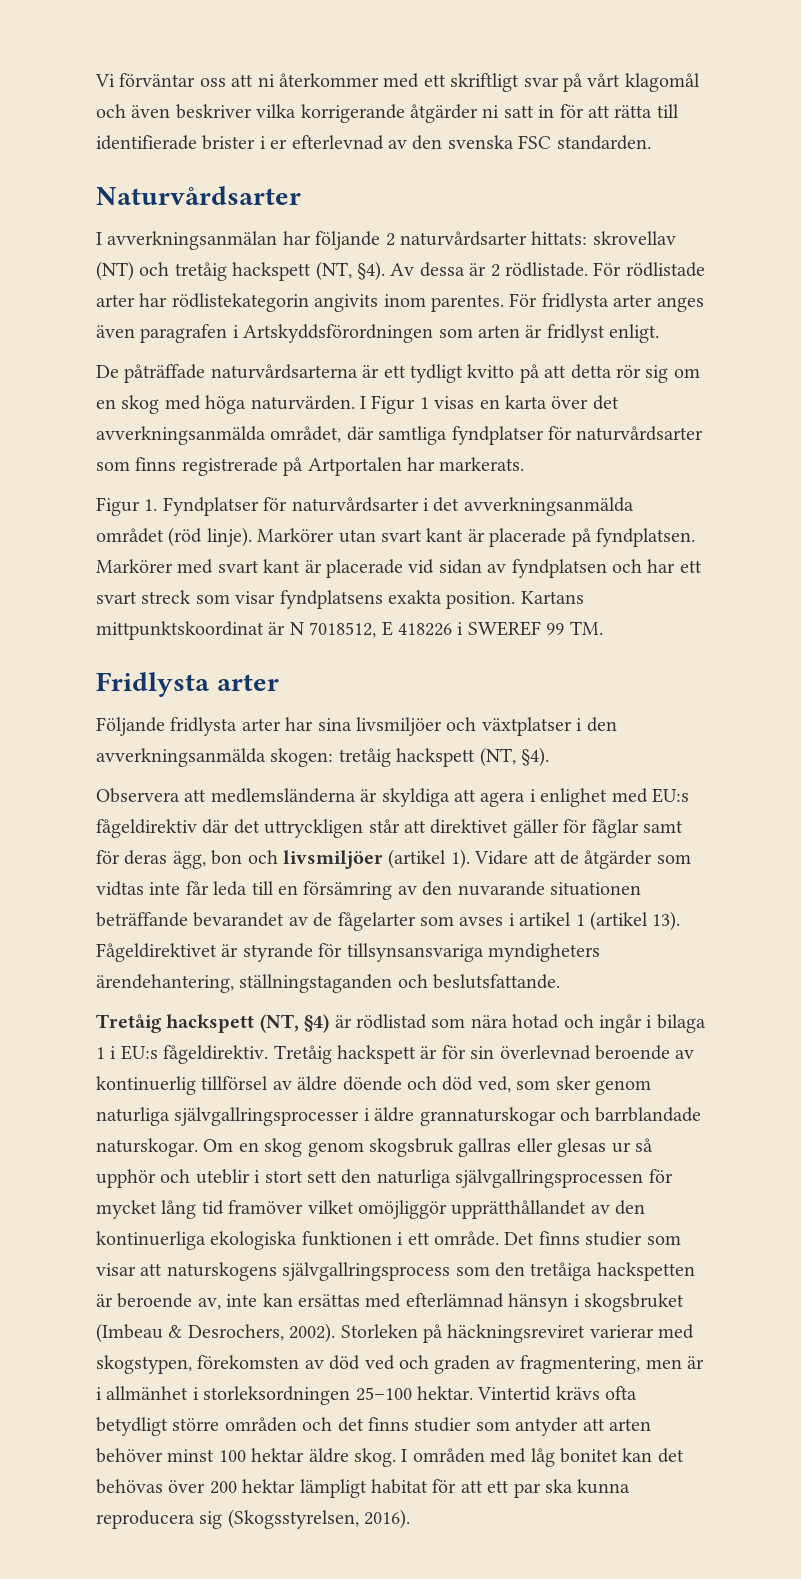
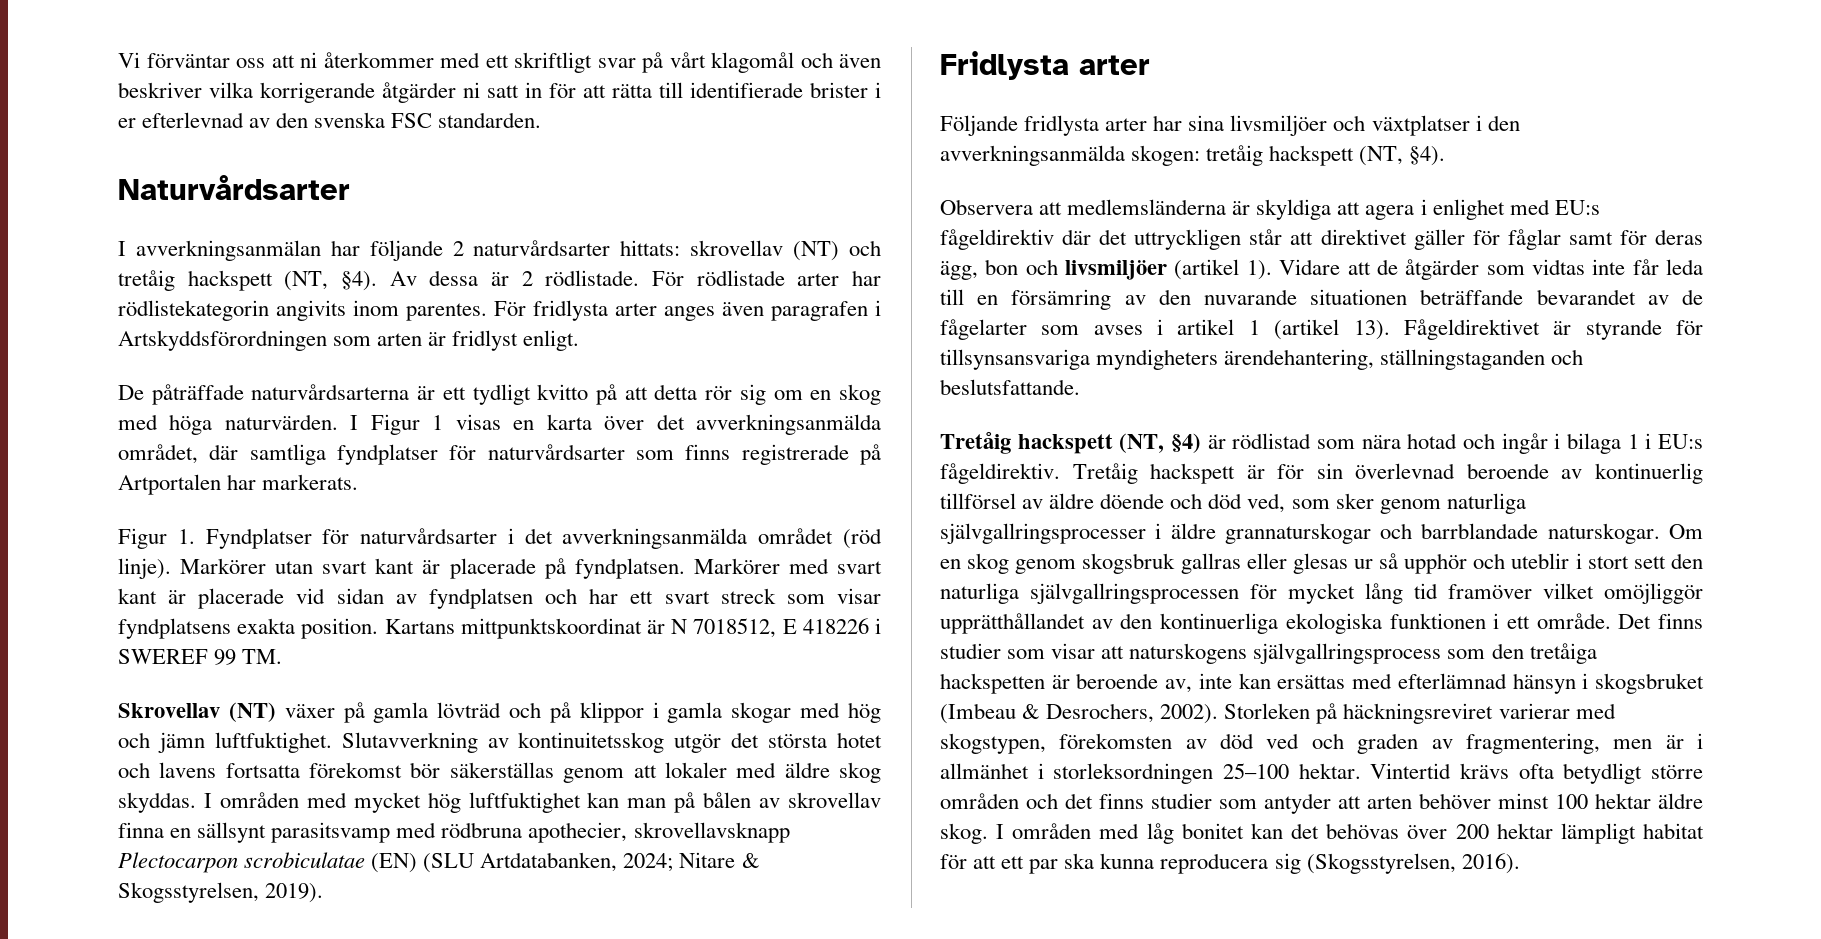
(603, 628) none -> [118,702,881,723] [118,732,883,753] [118,762,881,783] [118,792,881,813] [118,822,790,843] [118,852,760,873] [118,882,324,903] // Skrovellav (NT) växer på gamla lövträd och på klippor i gamla skogar med hög och jämn luftfuktighet. Slutavverkning av kontinuitetsskog utgör det största hotet och lavens fortsatta förekomst bör säkerställas genom att lokaler med äldre skog skyddas. I områden med mycket hög luftfuktighet kan man på bålen av skrovellav finna en sällsynt parasitsvamp med rödbruna apothecier, skrovellavsknapp Plectocarpon scrobiculatae (EN) (SLU Artdatabanken, 2024; Nitare & Skogsstyrelsen, 2019).

